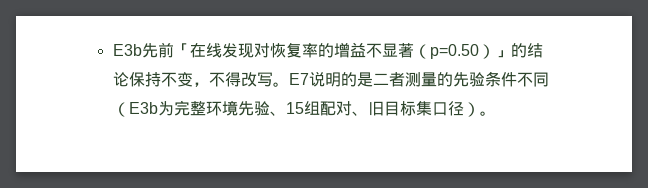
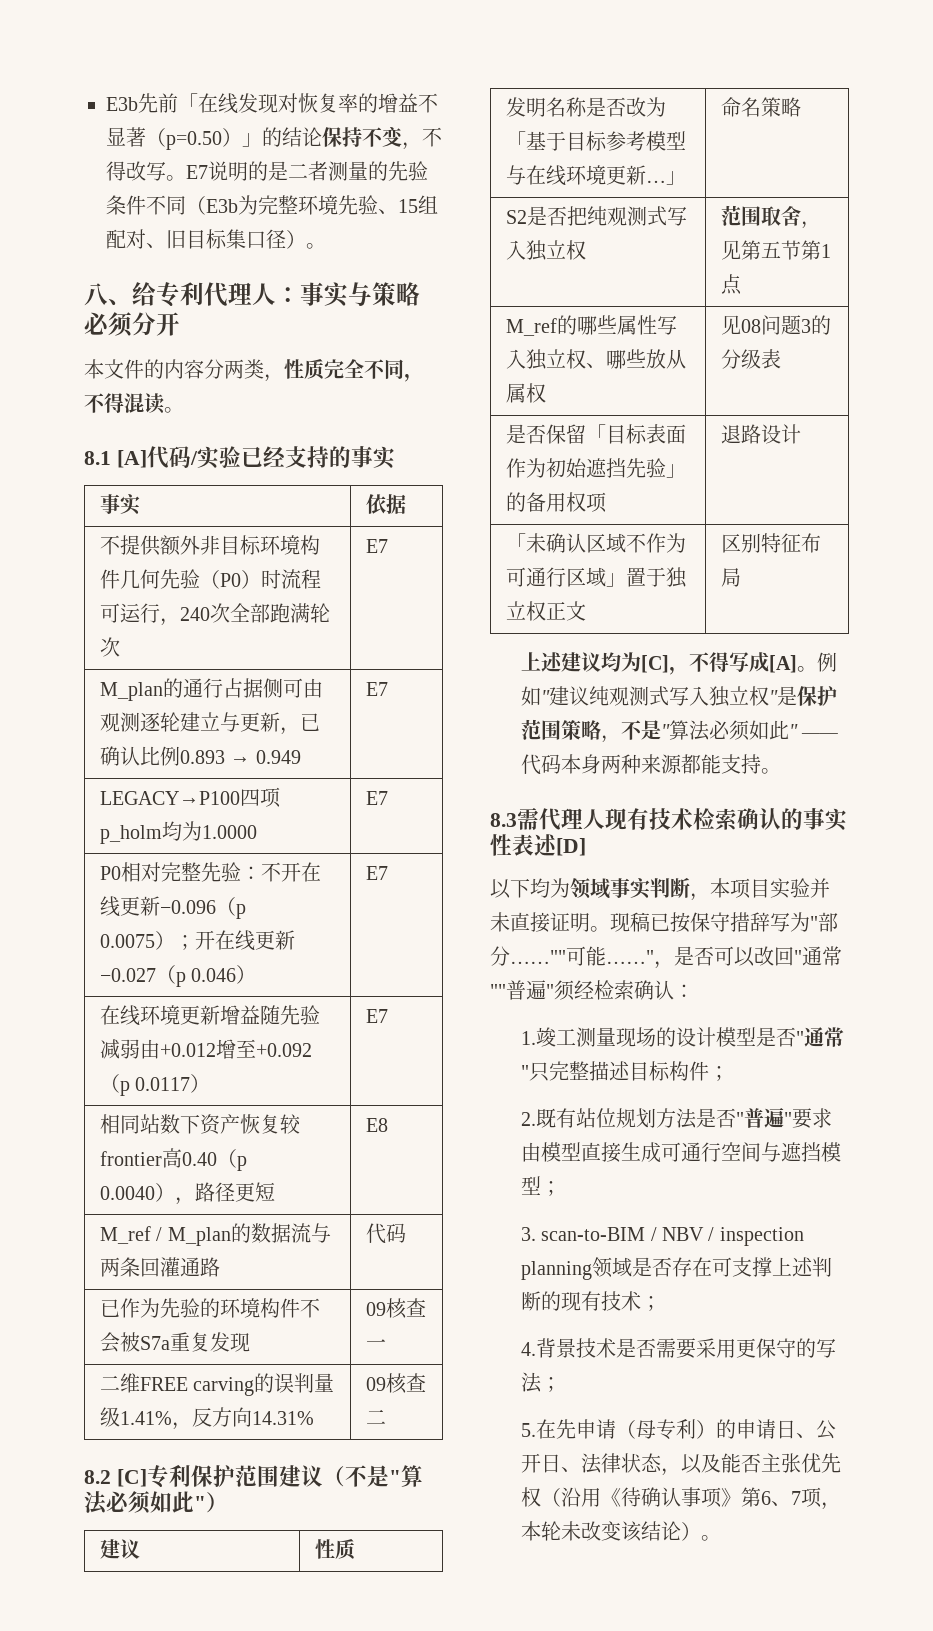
(496, 113) none -> [84,282,420,307] [84,312,180,337] [84,359,424,382] [84,393,184,414] [84,446,395,469] [99,494,141,515] [365,494,406,514] [99,535,320,556] [99,569,321,589] [99,603,330,626] [99,637,120,657] [365,539,388,553] [99,678,323,701] [99,712,320,735] [99,746,301,766] [365,682,388,696] [99,787,281,808] [99,821,257,844] [365,791,388,805] [99,862,321,882] [99,896,246,919] [99,930,295,951] [99,965,257,987] [365,866,388,880] [99,1005,320,1026] [99,1039,312,1059] [99,1074,211,1096] [365,1009,388,1023] [99,1114,301,1135] [99,1148,247,1171] [99,1182,275,1205] [365,1118,388,1132] [99,1223,331,1246] [99,1257,220,1277] [365,1223,406,1244] [99,1298,320,1318] [99,1332,250,1353] [365,1298,426,1319] [365,1339,386,1350] [99,1373,335,1396] [99,1407,314,1430] [365,1373,426,1394] [365,1409,386,1425] [84,1464,423,1488] [84,1491,228,1515] [99,1539,140,1559] [314,1539,355,1559] [505,97,666,117] [505,131,686,151] [505,165,686,186] [720,97,801,117] [505,206,687,226] [505,240,586,261] [720,205,821,229] [720,240,831,260] [720,274,742,295] [505,315,677,336] [505,349,686,370] [505,383,546,403] [720,315,831,335] [720,349,781,369] [505,424,686,444] [505,458,686,478] [505,492,607,513] [720,424,801,444] [505,533,686,553] [505,567,687,588] [505,601,586,621] [720,533,821,553] [720,568,741,587] [520,652,837,675] [520,686,837,707] [520,719,839,743] [520,754,781,775] [490,807,847,831] [490,834,586,856] [490,877,830,901] [490,912,838,933] [490,946,842,969] [490,980,694,1001] [520,1027,844,1047] [520,1061,729,1082] [520,1108,832,1129] [520,1142,841,1163] [520,1176,561,1196] [520,1227,804,1246] [520,1257,832,1280] [520,1291,661,1311] [520,1338,836,1359] [520,1372,561,1393] [520,1419,836,1440] [520,1453,841,1476] [520,1487,841,1510] [520,1521,721,1542] // 八、给专利代理人：事实与策略必须分开 // 本文件的内容分两类，性质完全不同，不得混读。 // 8.1 [A]代码/实验已经支持的事实 // 事实 | 依据 // 不提供额外非目标环境构件几何先验（P0）时流程可运行，240次全部跑满轮次 | E7 // M_plan的通行占据侧可由观测逐轮建立与更新，已确认比例0.893 → 0.949 | E7 // LEGACY→P100四项p_holm均为1.0000 | E7 // P0相对完整先验：不开在线更新−0.096（p 0.0075）；开在线更新−0.027（p 0.046） | E7 // 在线环境更新增益随先验减弱由+0.012增至+0.092（p 0.0117） | E7 // 相同站数下资产恢复较frontier高0.40（p 0.0040），路径更短 | E8 // M_ref / M_plan的数据流与两条回灌通路 | 代码 // 已作为先验的环境构件不会被S7a重复发现 | 09核查一 // 二维FREE carving的误判量级1.41%，反方向14.31% | 09核查二 // 8.2 [C]专利保护范围建议（不是"算法必须如此"） // 建议 | 性质 // 发明名称是否改为「基于目标参考模型与在线环境更新…」 | 命名策略 // S2是否把纯观测式写入独立权 | 范围取舍，见第五节第1点 // M_ref的哪些属性写入独立权、哪些放从属权 | 见08问题3的分级表 // 是否保留「目标表面作为初始遮挡先验」的备用权项 | 退路设计 // 「未确认区域不作为可通行区域」置于独立权正文 | 区别特征布局 // 上述建议均为[C]，不得写成[A]。例如"建议纯观测式写入独立权"是保护范围策略，不是"算法必须如此" ——代码本身两种来源都能支持。 // 8.3需代理人现有技术检索确认的事实性表述[D] // 以下均为领域事实判断，本项目实验并未直接证明。现稿已按保守措辞写为"部分……""可能……"，是否可以改回"通常""普遍"须经检索确认： // 1.竣工测量现场的设计模型是否"通常"只完整描述目标构件； // 2.既有站位规划方法是否"普遍"要求由模型直接生成可通行空间与遮挡模型； // 3. scan-to-BIM / NBV / inspection planning领域是否存在可支撑上述判断的现有技术； // 4.背景技术是否需要采用更保守的写法； // 5.在先申请（母专利）的申请日、公开日、法律状态，以及能否主张优先权（沿用《待确认事项》第6、7项，本轮未改变该结论）。

